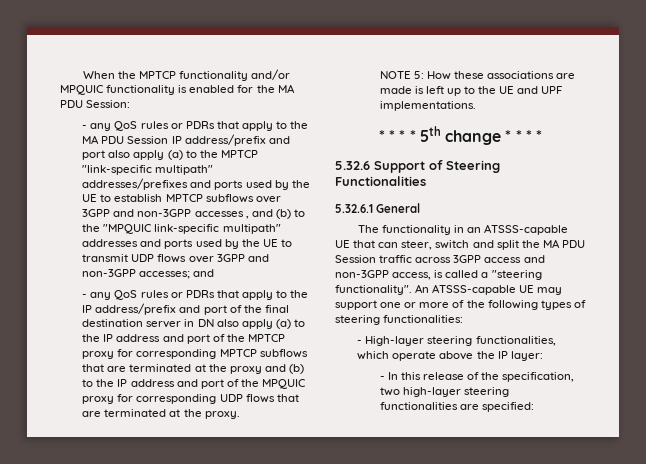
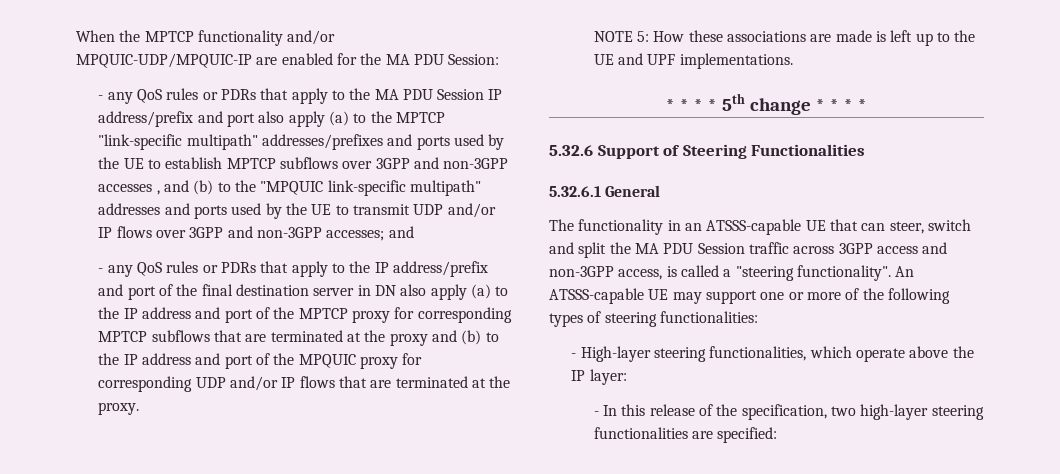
[60,85,188,95] MPQUIC functionality is -> [76,53,278,68] MPQUIC-UDP/MPQUIC-IP are
(155, 258) none -> [447,203,496,218] [98,227,113,238] and/or IP
(243, 398) none -> [229,376,296,391] and/or IP

